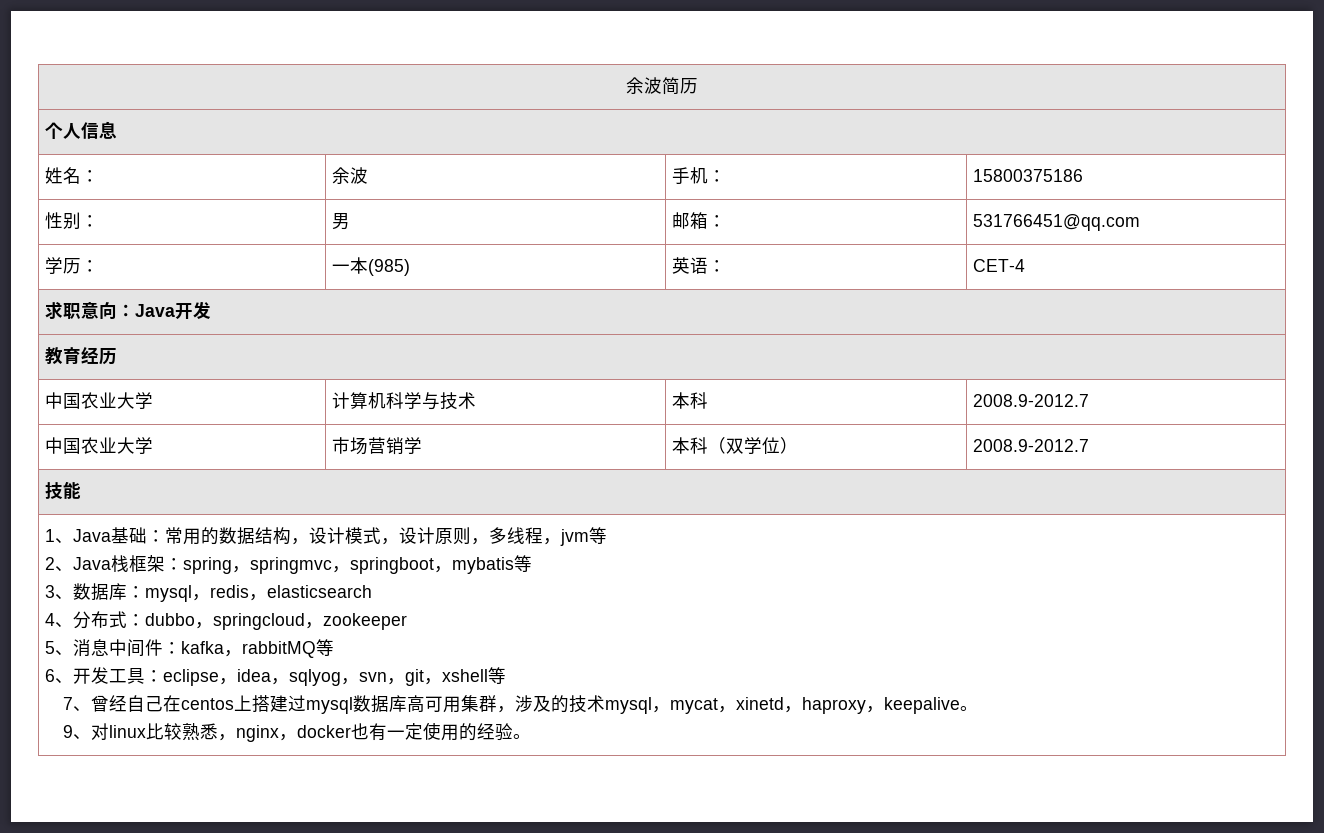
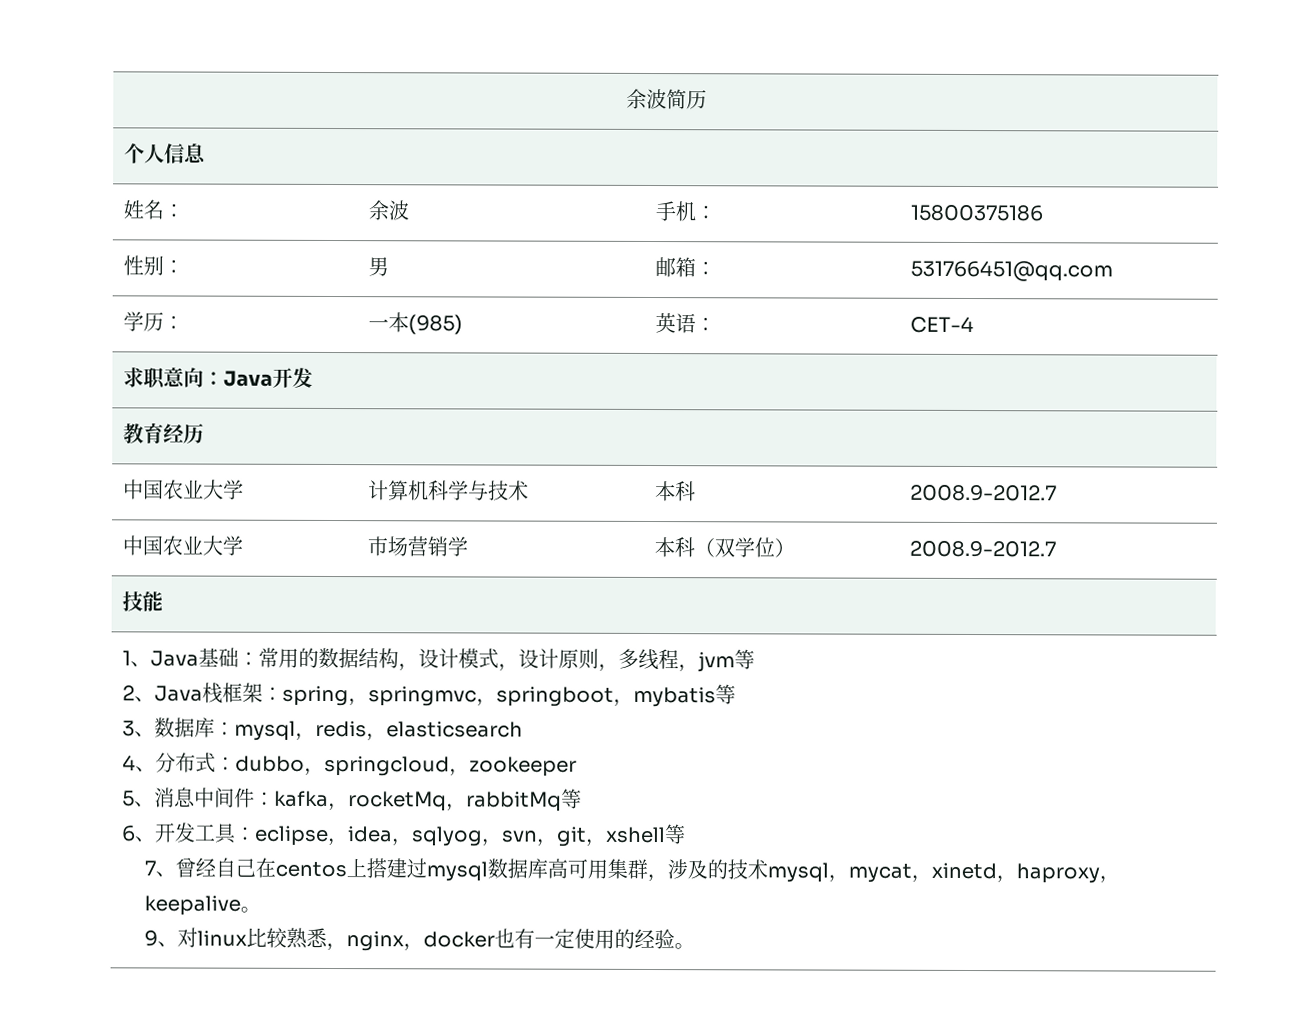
[242,641,317,658] rabbitMQ -> [347,791,562,812] rocketMq，rabbitMq

